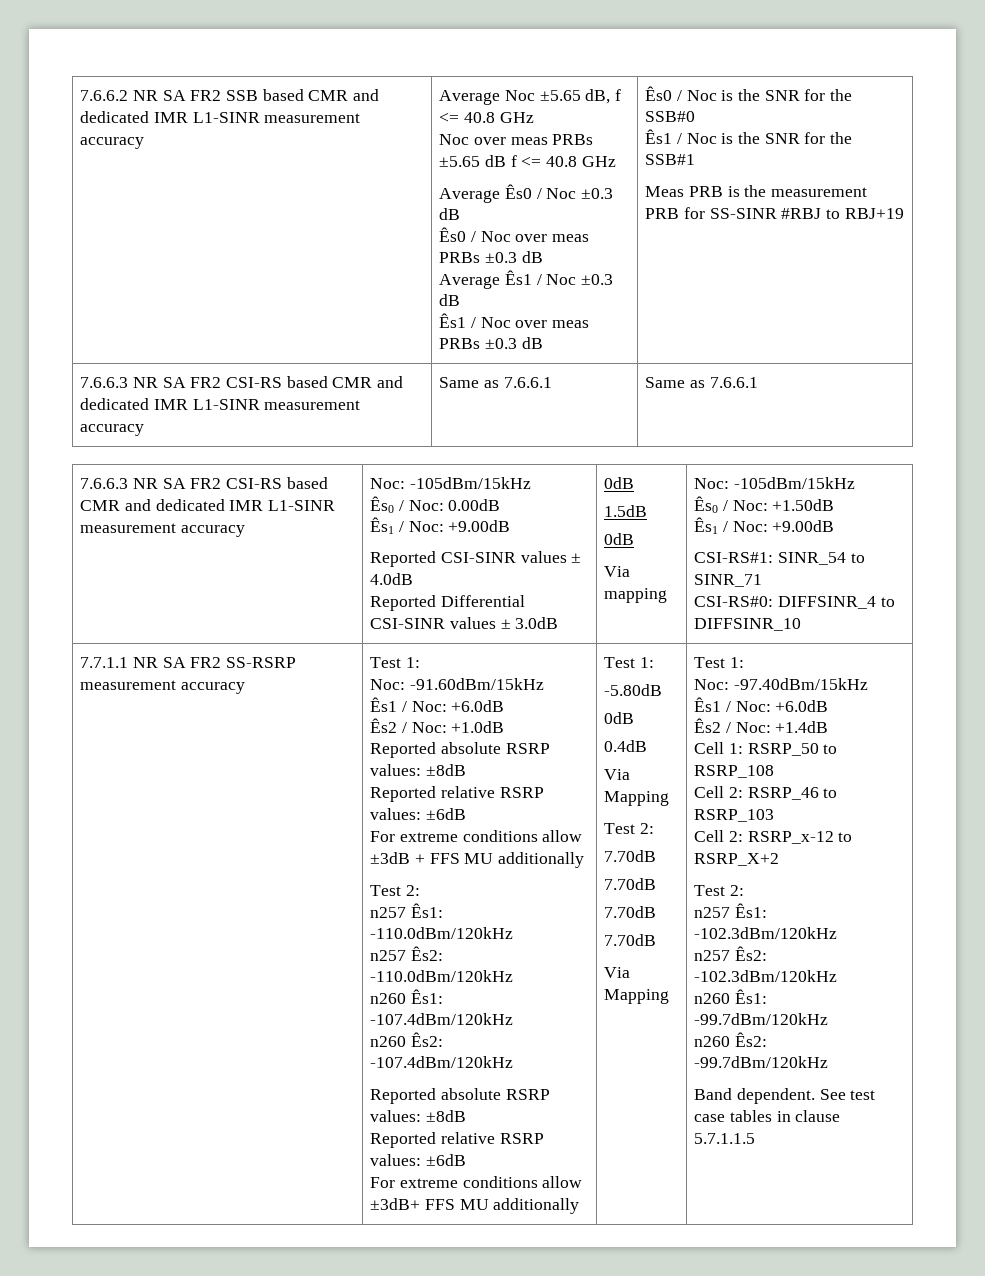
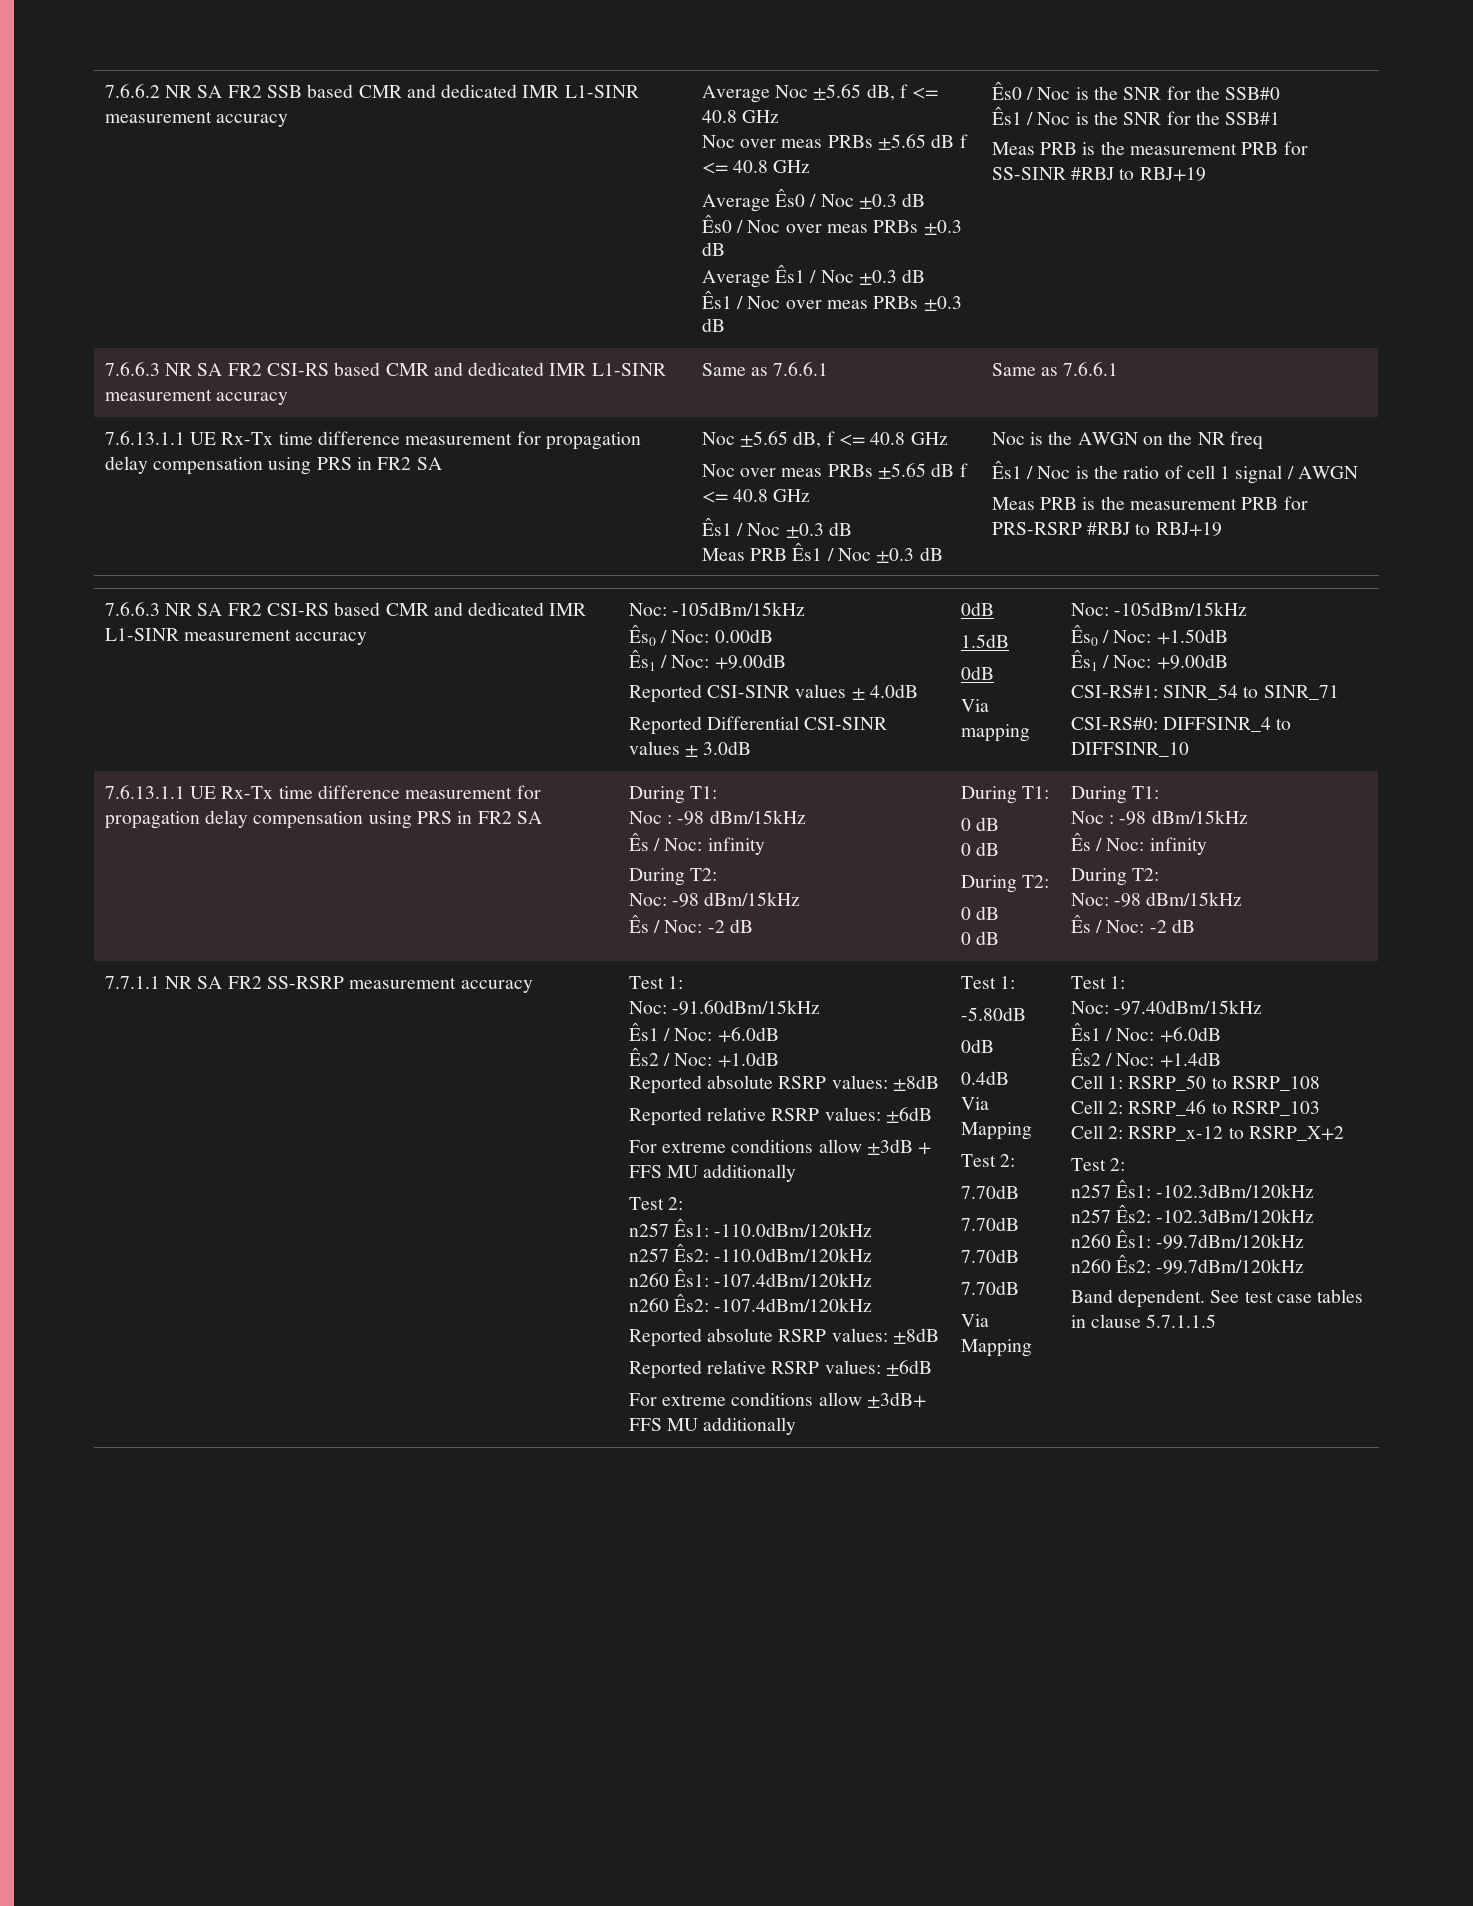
(758, 382) none -> [104,431,641,450] [104,456,442,475] [701,431,948,448] [701,463,968,479] [701,489,811,503] [701,517,852,538] [701,542,943,563] [991,431,1263,450] [991,460,1358,484] [991,496,1308,510] [991,522,1222,537] // 7.6.13.1.1 UE Rx-Tx time difference measurement for propagation delay compensation using PRS in FR2 SA | Noc ±5.65 dB, f <= 40.8 GHz // Noc over meas PRBs ±5.65 dB f <= 40.8 GHz // Ês1 / Noc ±0.3 dB // Meas PRB Ês1 / Noc ±0.3 dB | Noc is the AWGN on the NR freq // Ês1 / Noc is the ratio of cell 1 signal / AWGN // Meas PRB is the measurement PRB for PRS-RSRP #RBJ to RBJ+19
(802, 624) none -> [104,785,541,799] [104,810,542,829] [628,786,718,804] [628,810,806,825] [628,832,765,855] [628,868,718,886] [628,892,801,907] [628,914,753,933] [960,786,1050,804] [960,817,1000,831] [960,842,1000,856] [960,875,1050,893] [960,906,1000,920] [960,931,1000,945] [1070,786,1160,804] [1070,810,1248,825] [1070,832,1207,855] [1070,868,1160,886] [1070,892,1243,907] [1070,914,1195,933] // 7.6.13.1.1 UE Rx-Tx time difference measurement for propagation delay compensation using PRS in FR2 SA | During T1: // Noc : -98 dBm/15kHz // Ês / Noc: infinity // During T2: // Noc: -98 dBm/15kHz // Ês / Noc: -2 dB | During T1: // 0 dB // 0 dB // During T2: // 0 dB // 0 dB | During T1: // Noc : -98 dBm/15kHz // Ês / Noc: infinity // During T2: // Noc: -98 dBm/15kHz // Ês / Noc: -2 dB

